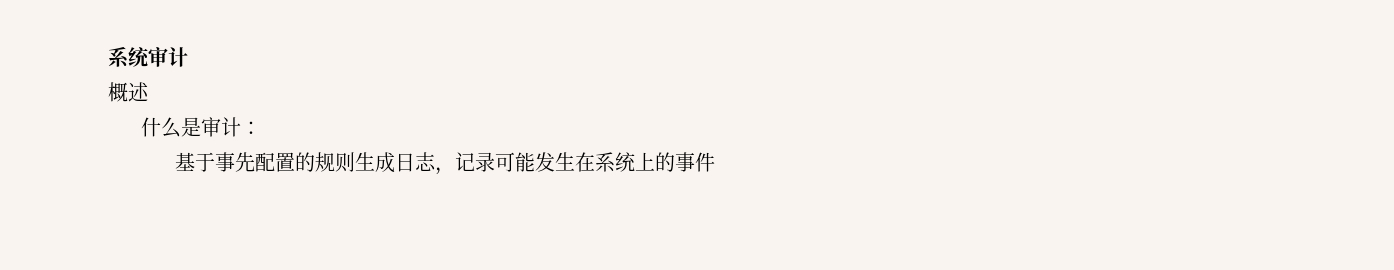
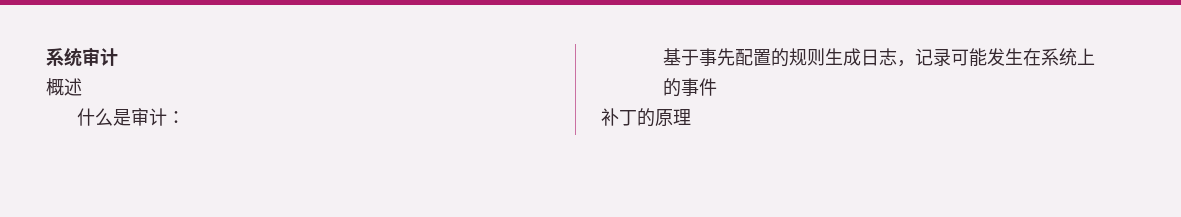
(715, 162) none -> [601,108,691,127] // 补丁的原理

